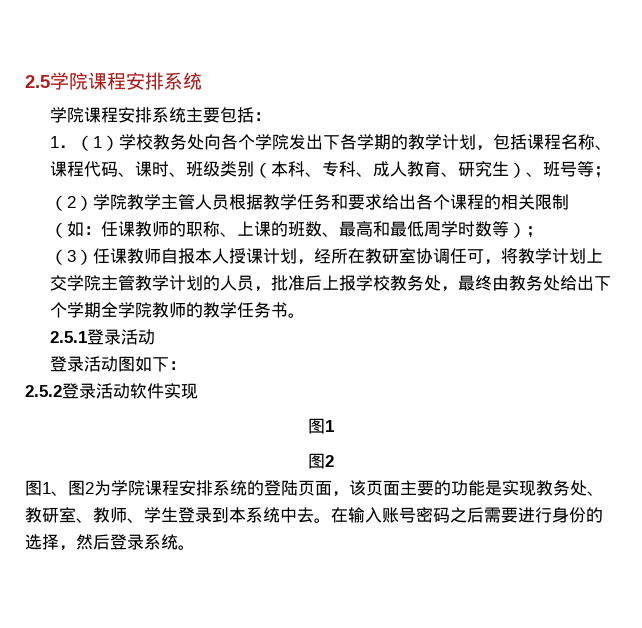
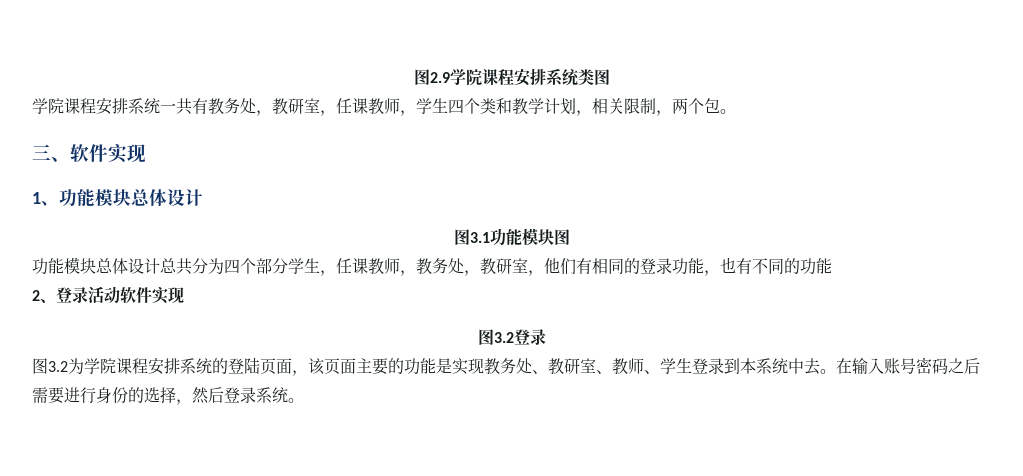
[25,72,202,90] [49,107,271,123] [49,134,612,151] [49,161,611,178] [49,194,569,211] [49,221,543,238] [49,248,603,265] [49,275,611,292] [49,302,305,318] [49,329,155,345] [49,356,186,372] [25,385,62,397] 2.5学院课程安排系统 // 学院课程安排系统主要包括： // 1．（1）学校教务处向各个学院发出下各学期的教学计划，包括课程名称、课程代码、课时、班级类别（本科、专科、成人教育、研究生）、班号等； // （2）学院教学主管人员根据教学任务和要求给出各个课程的相关限制（如：任课教师的职称、上课的班数、最高和最低周学时数等）； // （3）任课教师自报本人授课计划，经所在教研室协调任可，将教学计划上交学院主管教学计划的人员，批准后上报学校教务处，最终由教务处给出下个学期全学院教师的教学任务书。 // 2.5.1登录活动 // 登录活动图如下： // 2.5.2 -> [413,68,610,86] [32,98,736,116] [32,144,146,163] [32,189,203,207] [453,228,570,246] [32,257,832,276] [32,290,56,303] 图2.9学院课程安排系统类图 // 学院课程安排系统一共有教务处，教研室，任课教师，学生四个类和教学计划，相关限制，两个包。 // 三、软件实现 // 1、功能模块总体设计 // 图3.1功能模块图 // 功能模块总体设计总共分为四个部分学生，任课教师，教务处，教研室，他们有相同的登录功能，也有不同的功能 // 2、
[325,420,334,432] [308,453,334,469] [25,480,94,496] 1 // 图2 // 图1、图2 -> [493,329,546,345] [32,358,68,374] 3.2登录 // 图3.2

